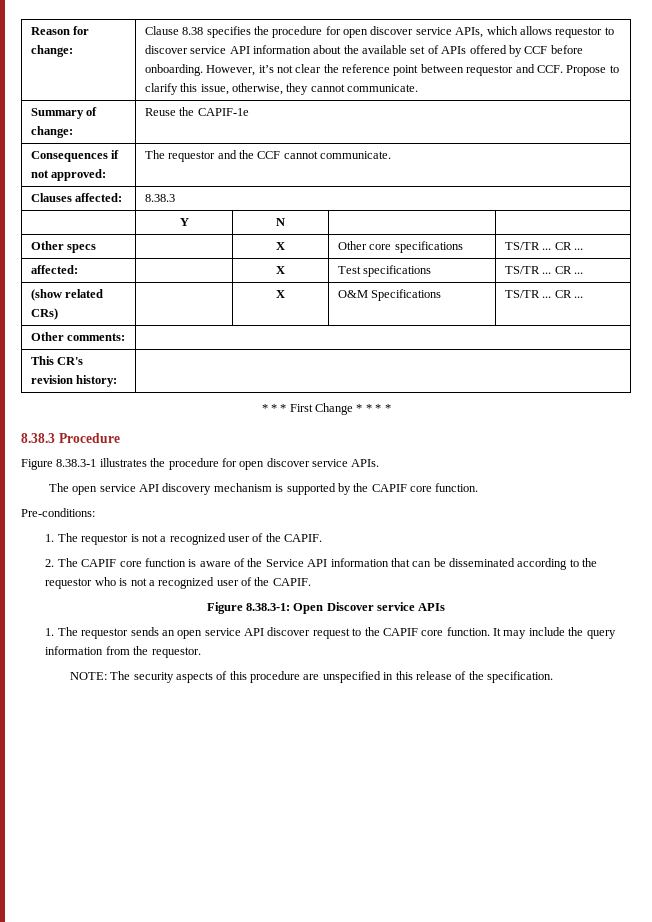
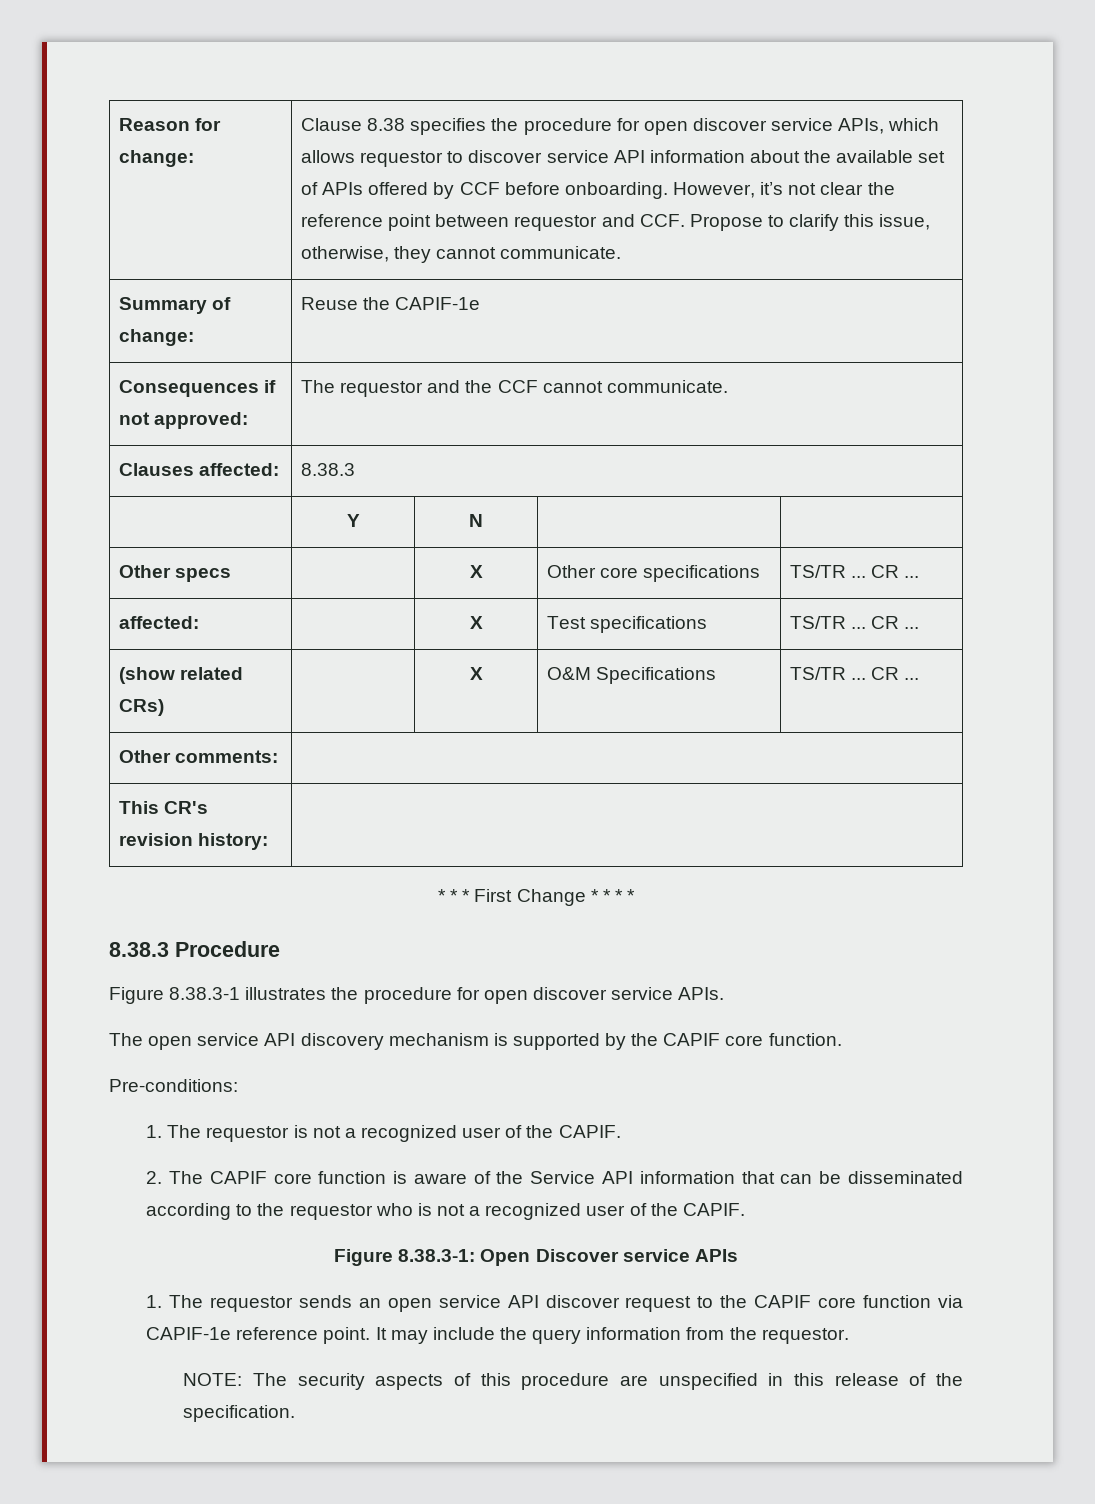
[446,627,490,636] function. -> [863,1295,963,1308] [146,1327,371,1344] function via CAPIF-1e reference point.

